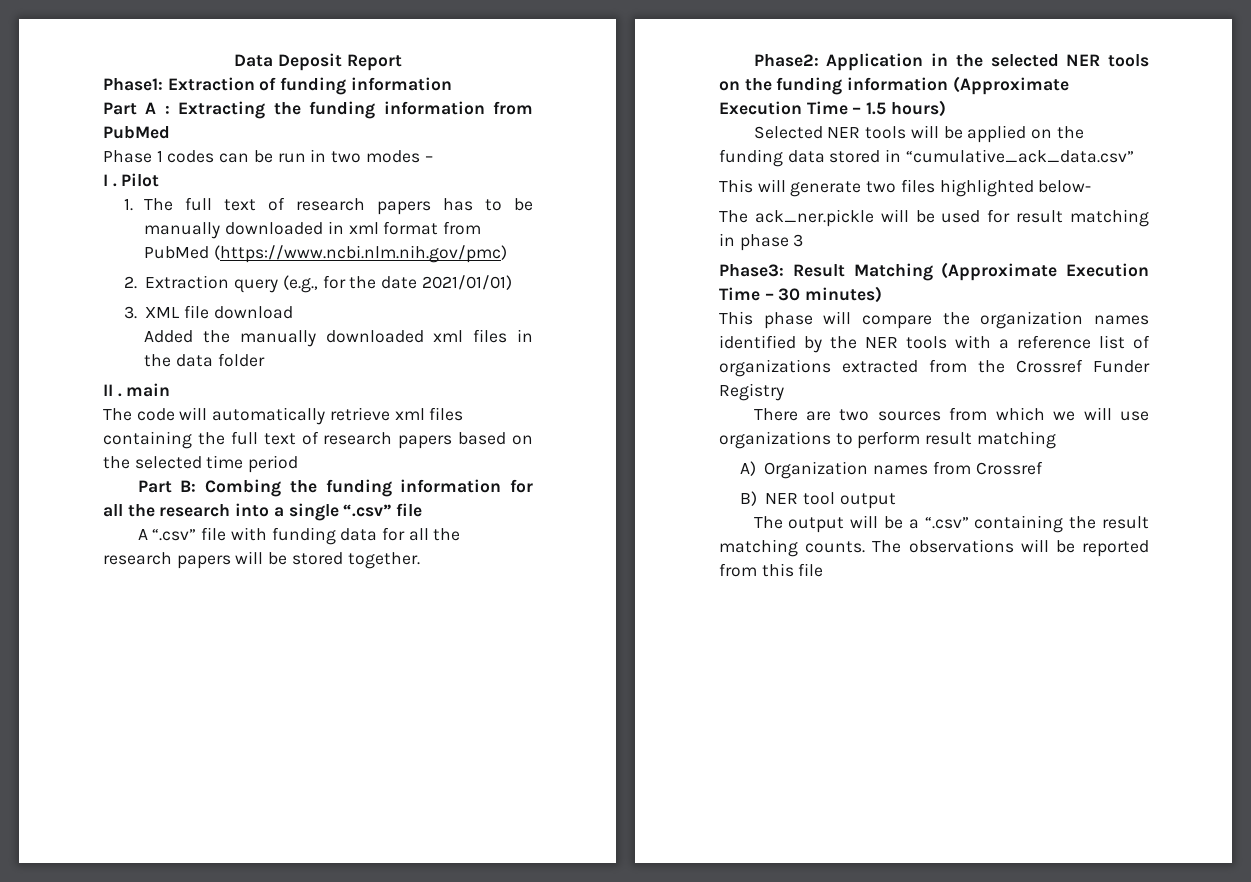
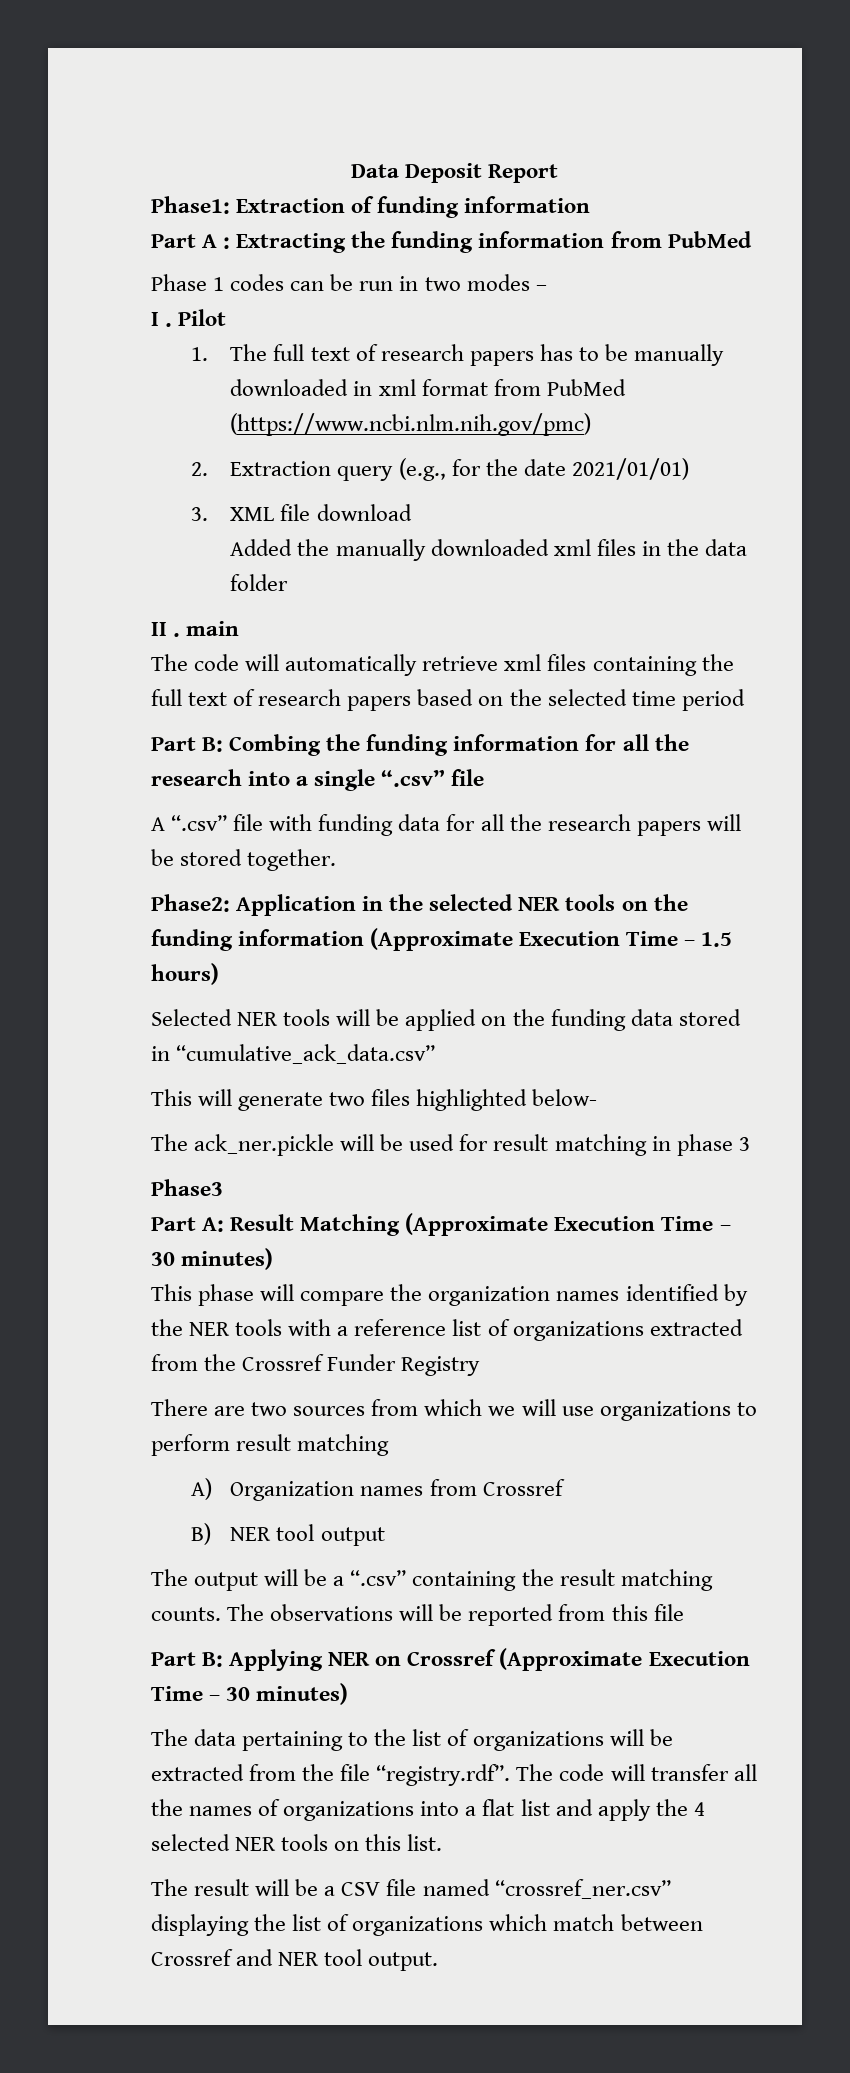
[719,264,784,277] Phase3: -> [151,1179,223,1196] [151,1217,225,1232] Phase3 // Part A:
(824, 570) none -> [151,1648,750,1671] [151,1683,349,1705] [151,1729,673,1751] [151,1764,757,1786] [151,1799,705,1821] [151,1834,443,1851] [151,1879,671,1899] [151,1914,703,1936] [151,1949,439,1971] // Part B: Applying NER on Crossref (Approximate Execution Time – 30 minutes) // The data pertaining to the list of organizations will be extracted from the file “registry.rdf”. The code will transfer all the names of organizations into a flat list and apply the 4 selected NER tools on this list. // The result will be a CSV file named “crossref_ner.csv” displaying the list of organizations which match between Crossref and NER tool output.

